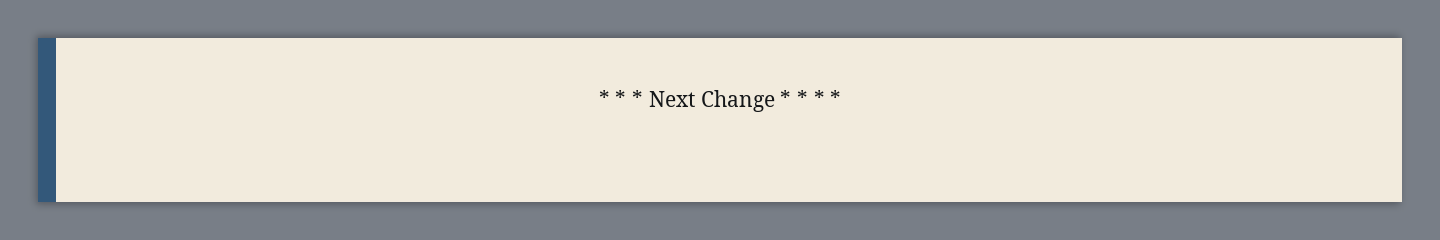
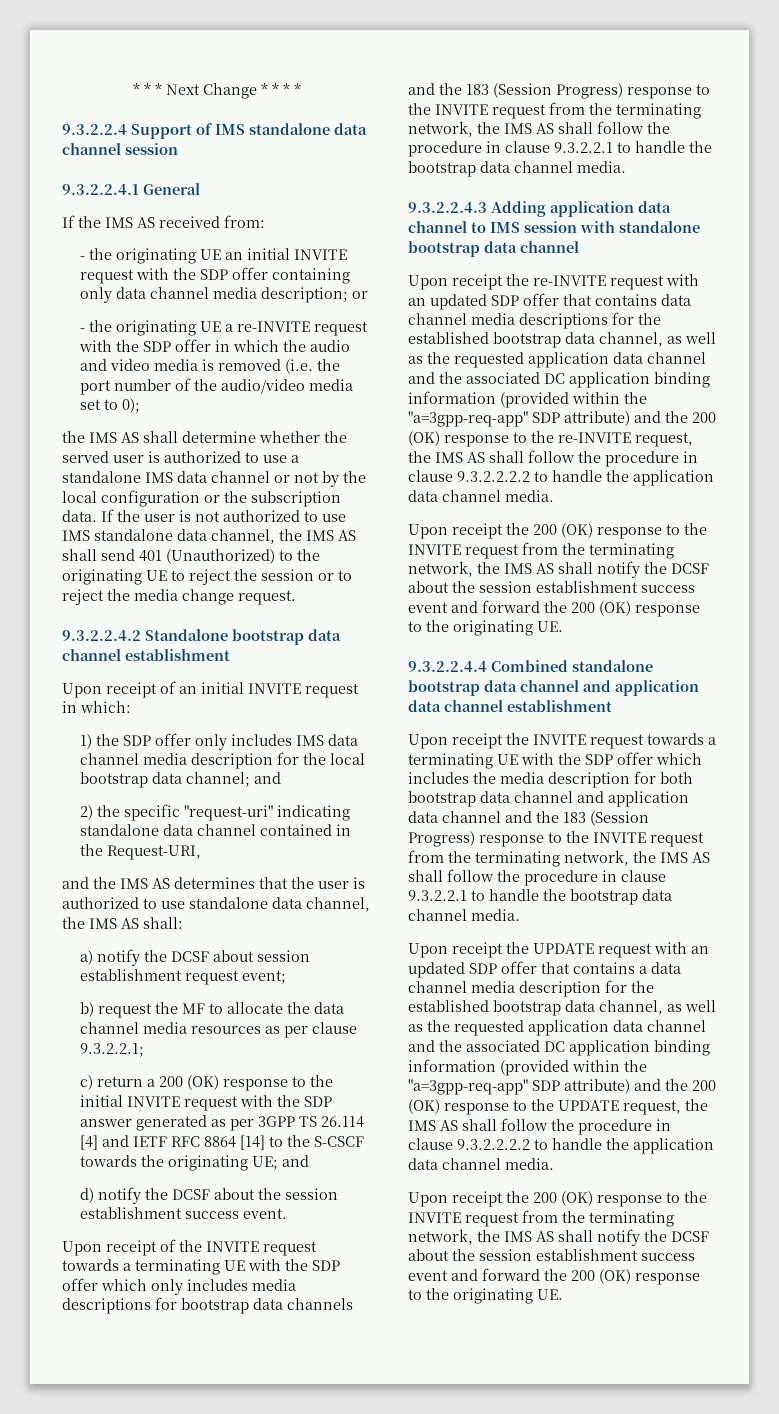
(842, 98) none -> [62,123,367,139] [62,143,178,155] [62,183,200,195] [62,215,265,228] [79,248,347,264] [79,267,350,284] [79,287,368,303] [79,320,368,336] [78,339,350,352] [79,359,340,374] [79,378,353,395] [79,398,140,413] [62,431,347,443] [62,451,299,463] [62,471,366,487] [62,490,341,507] [62,509,346,522] [62,529,356,544] [62,549,320,564] [62,569,352,585] [62,589,296,605] [62,629,341,645] [62,649,230,661] [62,681,359,698] [62,701,131,713] [79,733,358,750] [79,752,365,769] [79,772,281,788] [79,804,350,821] [79,824,351,836] [79,844,201,860] [62,877,365,889] [62,897,370,912] [62,917,183,929] [79,949,310,966] [79,969,286,985] [79,1002,344,1018] [79,1022,357,1038] [79,1043,144,1057] [79,1075,333,1091] [79,1095,332,1111] [79,1115,364,1131] [79,1135,364,1150] [79,1155,309,1171] [79,1187,338,1204] [79,1207,287,1219] [62,1239,317,1256] [62,1259,340,1275] [62,1278,296,1295] [62,1297,353,1314] [408,83,710,99] [408,102,701,119] [408,121,670,137] [408,141,712,157] [408,161,626,177] [408,201,671,217] [408,221,700,233] [408,241,579,257] [408,274,699,290] [408,293,691,310] [408,312,661,329] [408,332,716,348] [408,352,706,368] [408,372,710,388] [408,391,647,408] [408,411,716,427] [408,431,693,447] [408,450,698,467] [408,470,714,486] [408,490,554,502] [408,523,707,539] [408,542,674,559] [408,561,709,578] [408,581,695,593] [408,600,700,617] [408,620,563,636] [408,660,653,672] [408,680,699,696] [408,700,612,712] [408,733,716,749] [408,752,702,769] [408,771,693,788] [408,791,689,807] [408,811,649,826] [408,831,704,847] [408,850,710,867] [408,869,666,886] [408,889,672,905] [408,909,520,921] [408,942,709,958] [408,961,681,978] [408,980,654,997] [408,1000,716,1016] [408,1020,706,1036] [408,1040,710,1056] [408,1059,647,1076] [408,1079,716,1095] [408,1099,708,1115] [408,1118,671,1135] [408,1138,714,1154] [408,1158,554,1170] [408,1191,707,1207] [408,1210,674,1227] [408,1229,709,1246] [408,1249,695,1261] [408,1268,700,1285] [408,1288,563,1304] // 9.3.2.2.4 Support of IMS standalone data channel session // 9.3.2.2.4.1 General // If the IMS AS received from: // - the originating UE an initial INVITE request with the SDP offer containing only data channel media description; or // - the originating UE a re-INVITE request with the SDP offer in which the audio and video media is removed (i.e. the port number of the audio/video media set to 0); // the IMS AS shall determine whether the served user is authorized to use a standalone IMS data channel or not by the local configuration or the subscription data. If the user is not authorized to use IMS standalone data channel, the IMS AS shall send 401 (Unauthorized) to the originating UE to reject the session or to reject the media change request. // 9.3.2.2.4.2 Standalone bootstrap data channel establishment // Upon receipt of an initial INVITE request in which: // 1) the SDP offer only includes IMS data channel media description for the local bootstrap data channel; and // 2) the specific "request-uri" indicating standalone data channel contained in the Request-URI, // and the IMS AS determines that the user is authorized to use standalone data channel, the IMS AS shall: // a) notify the DCSF about session establishment request event; // b) request the MF to allocate the data channel media resources as per clause 9.3.2.2.1; // c) return a 200 (OK) response to the initial INVITE request with the SDP answer generated as per 3GPP TS 26.114 [4] and IETF RFC 8864 [14] to the S-CSCF towards the originating UE; and // d) notify the DCSF about the session establishment success event. // Upon receipt of the INVITE request towards a terminating UE with the SDP offer which only includes media descriptions for bootstrap data channels and the 183 (Session Progress) response to the INVITE request from the terminating network, the IMS AS shall follow the procedure in clause 9.3.2.2.1 to handle the bootstrap data channel media. // 9.3.2.2.4.3 Adding application data channel to IMS session with standalone bootstrap data channel // Upon receipt the re-INVITE request with an updated SDP offer that contains data channel media descriptions for the established bootstrap data channel, as well as the requested application data channel and the associated DC application binding information (provided within the "a=3gpp-req-app" SDP attribute) and the 200 (OK) response to the re-INVITE request, the IMS AS shall follow the procedure in clause 9.3.2.2.2.2 to handle the application data channel media. // Upon receipt the 200 (OK) response to the INVITE request from the terminating network, the IMS AS shall notify the DCSF about the session establishment success event and forward the 200 (OK) response to the originating UE. // 9.3.2.2.4.4 Combined standalone bootstrap data channel and application data channel establishment // Upon receipt the INVITE request towards a terminating UE with the SDP offer which includes the media description for both bootstrap data channel and application data channel and the 183 (Session Progress) response to the INVITE request from the terminating network, the IMS AS shall follow the procedure in clause 9.3.2.2.1 to handle the bootstrap data channel media. // Upon receipt the UPDATE request with an updated SDP offer that contains a data channel media description for the established bootstrap data channel, as well as the requested application data channel and the associated DC application binding information (provided within the "a=3gpp-req-app" SDP attribute) and the 200 (OK) response to the UPDATE request, the IMS AS shall follow the procedure in clause 9.3.2.2.2.2 to handle the application data channel media. // Upon receipt the 200 (OK) response to the INVITE request from the terminating network, the IMS AS shall notify the DCSF about the session establishment success event and forward the 200 (OK) response to the originating UE.

